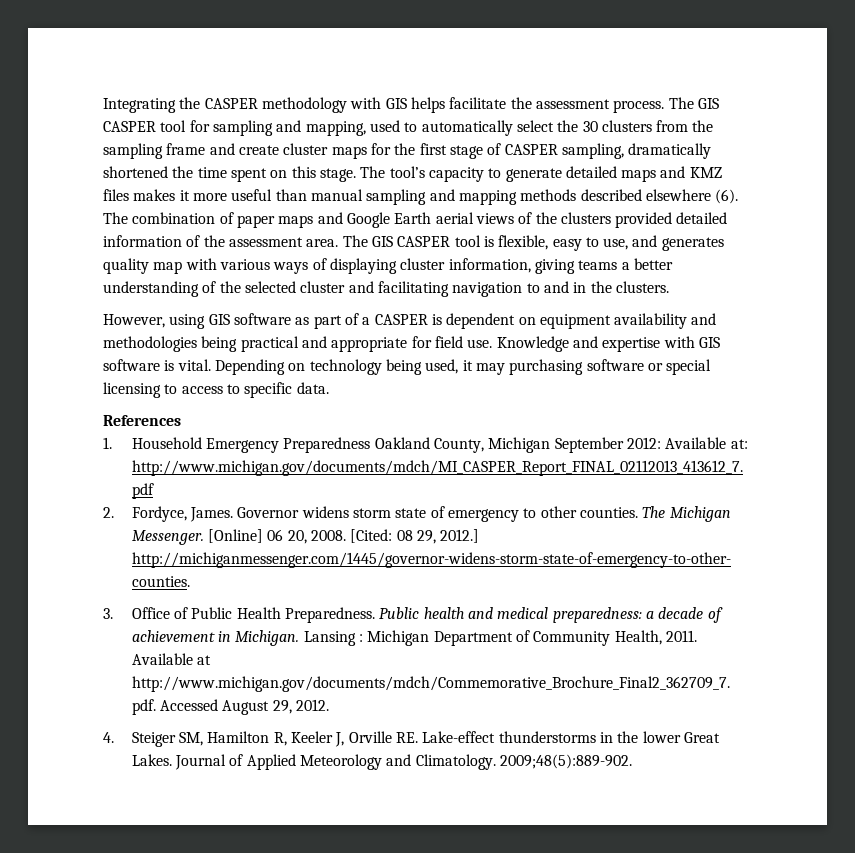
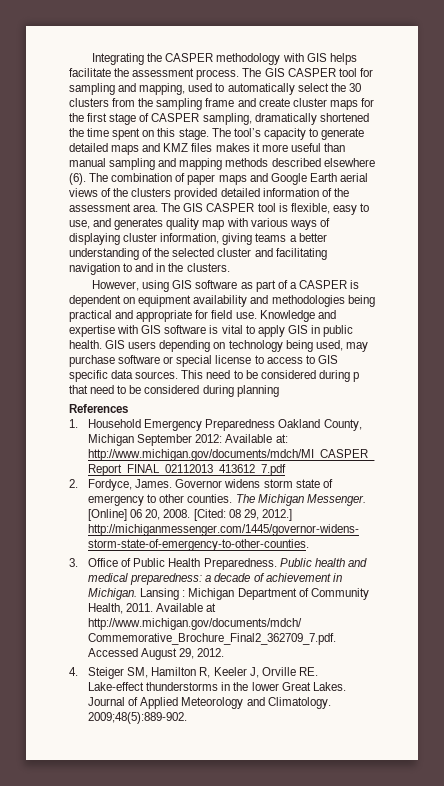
[177,359,285,375] vital. Depending -> [221,325,354,337] [69,340,211,352] vital to apply GIS in public health. GIS users depending
[462,359,584,375] it may purchasing -> [345,342,368,352] [69,355,115,367] may purchase
[103,382,161,398] licensing -> [215,355,252,364] license
[244,382,329,398] specific data. -> [317,355,338,364] [69,370,359,382] [69,385,279,397] GIS specific data sources. This need to be considered during p that need to be considered during planning

